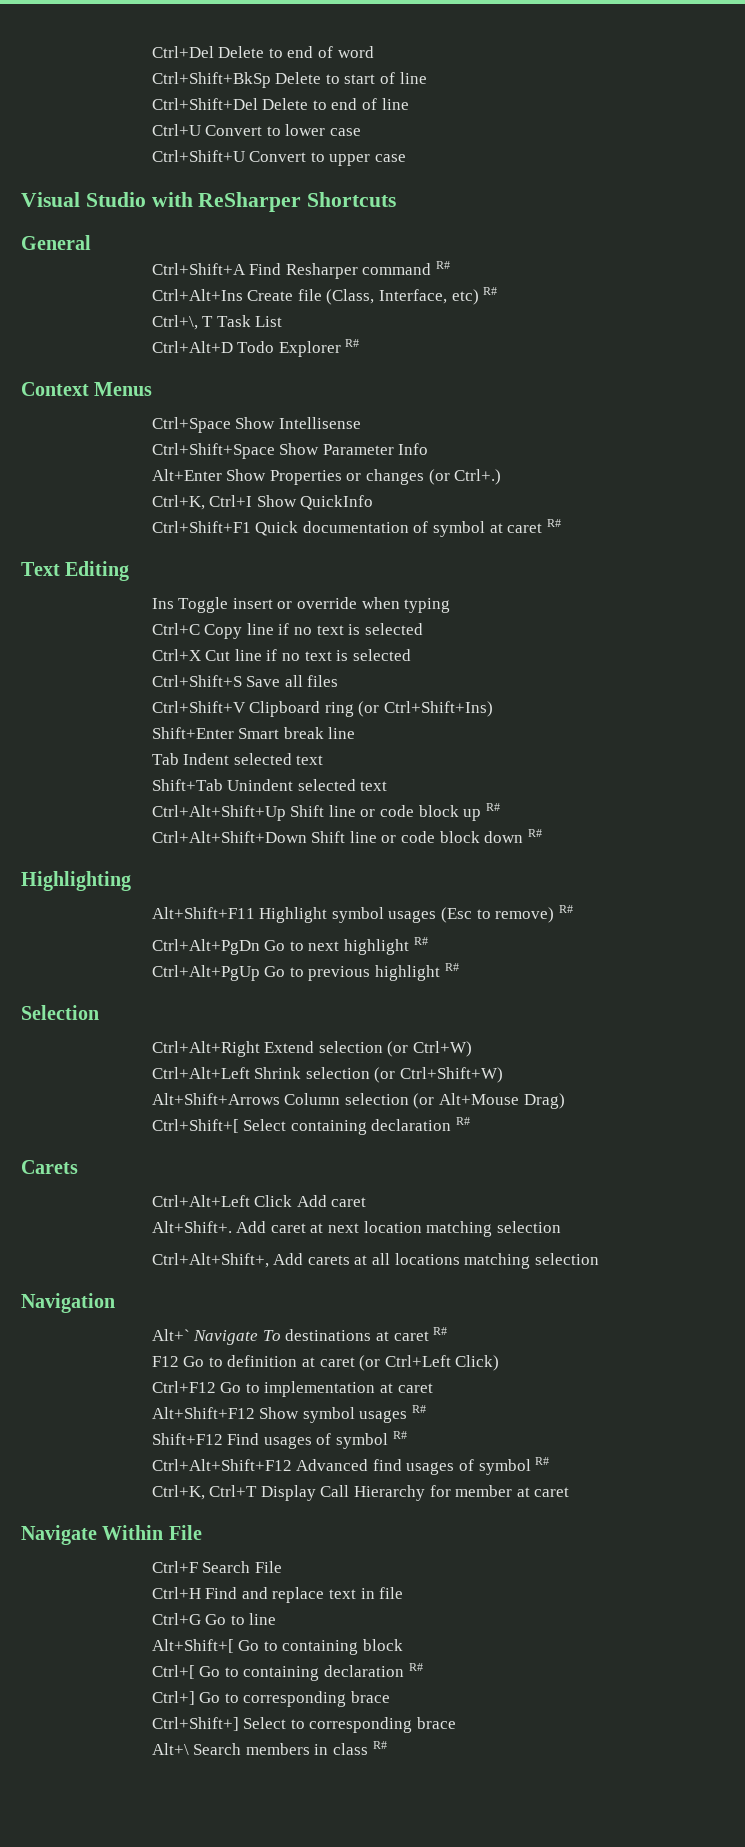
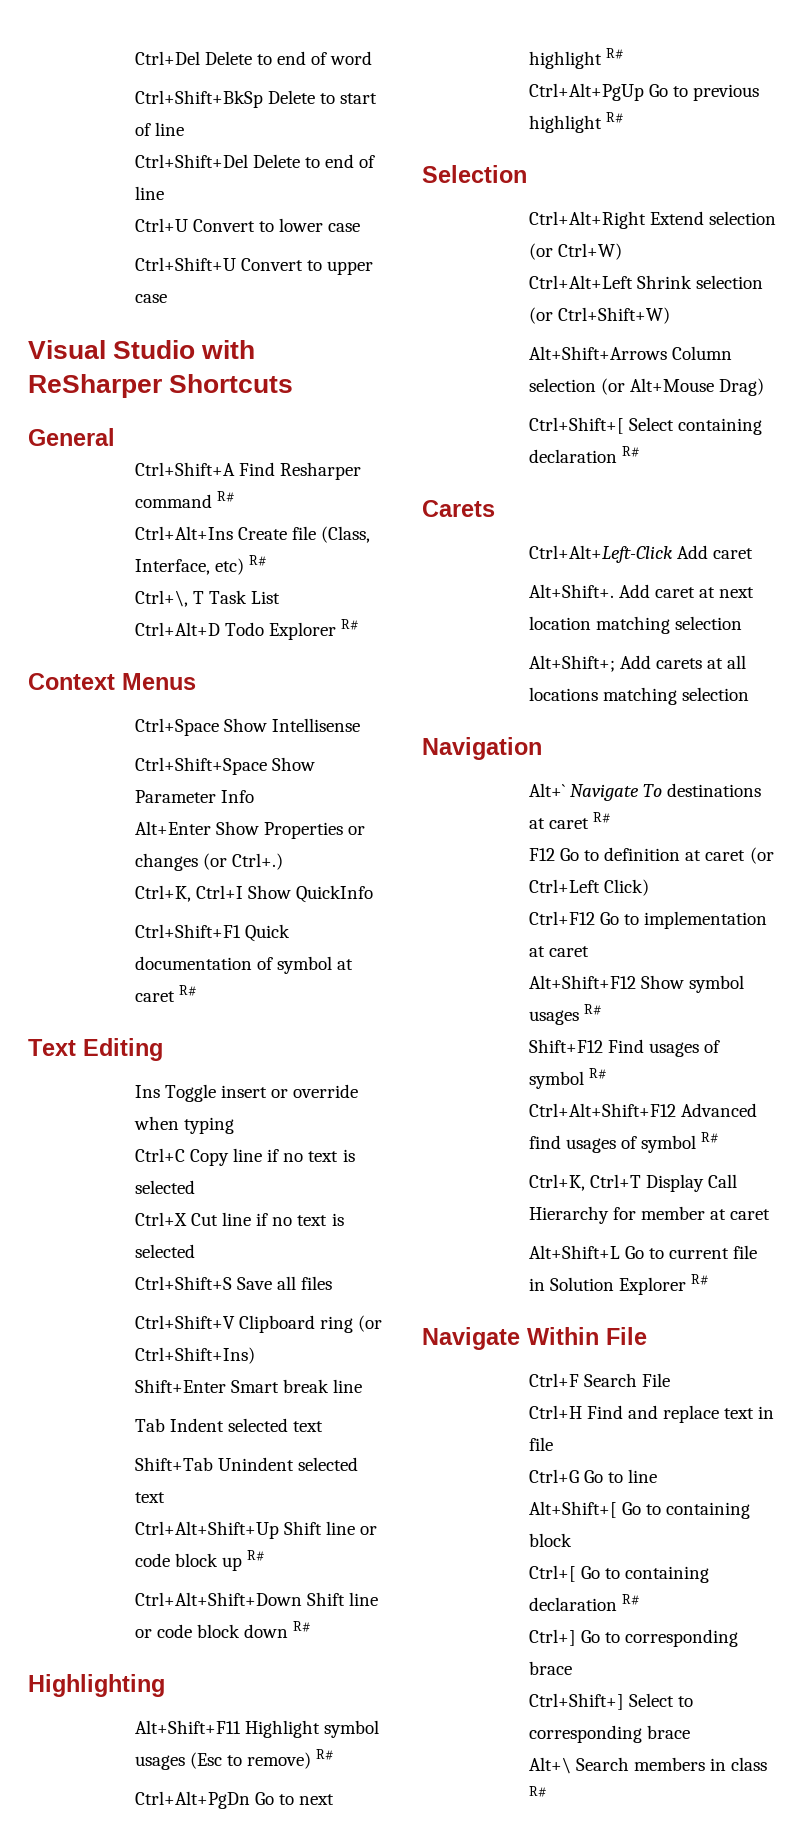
[151,1195,293,1207] Ctrl+Alt+Left Click -> [528,545,673,563] Ctrl+Alt+Left-Click
[151,1253,269,1268] Ctrl+Alt+Shift+, -> [528,655,615,672] Alt+Shift+;
(570, 1492) none -> [528,1245,758,1259] [528,1274,710,1295] // Alt+Shift+L Go to current file in Solution Explorer R#

